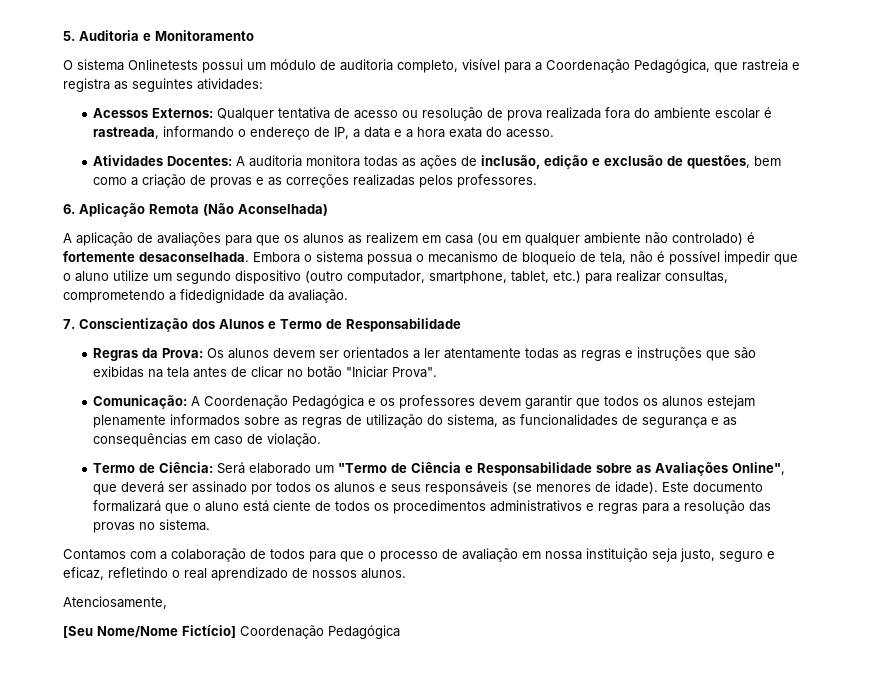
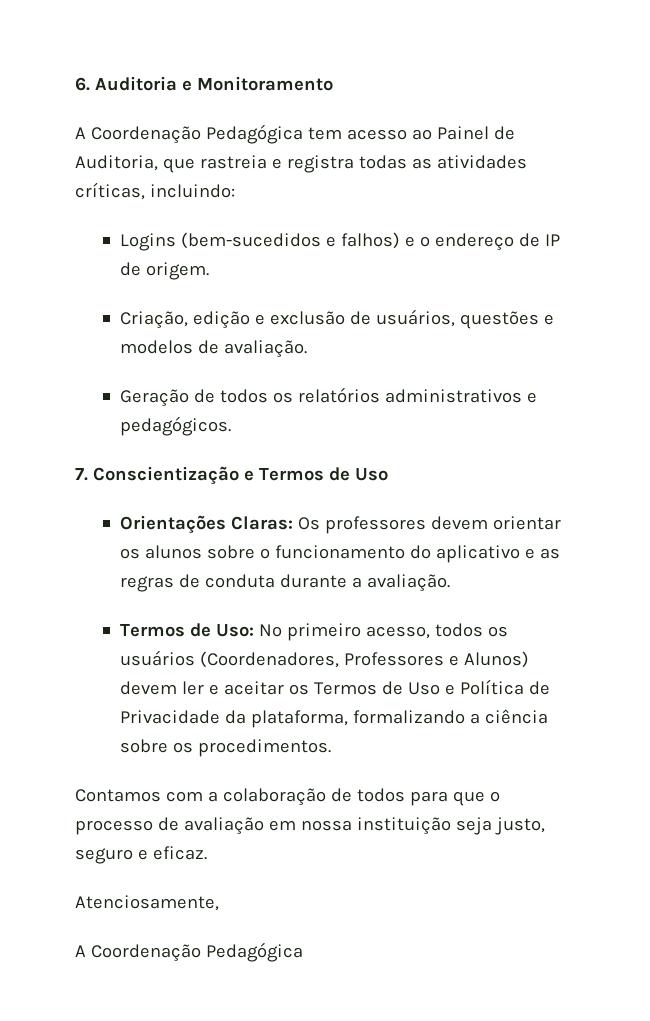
[63,31,75,41] 5. -> [75,77,90,91] 6.
[63,59,800,73] [63,78,263,92] [93,107,773,121] [93,126,555,140] [93,155,782,169] [93,174,538,188] [63,203,328,217] [63,232,755,246] [63,251,798,265] [63,270,728,284] [63,289,348,303] [63,318,461,332] [93,347,757,361] [93,366,438,378] [93,395,756,409] [93,414,738,428] [93,433,322,447] [93,462,786,476] [93,481,764,495] [93,500,772,514] [93,519,211,533] O sistema Onlinetests possui um módulo de auditoria completo, visível para a Coordenação Pedagógica, que rastreia e registra as seguintes atividades: // Acessos Externos: Qualquer tentativa de acesso ou resolução de prova realizada fora do ambiente escolar é rastreada, informando o endereço de IP, a data e a hora exata do acesso. // Atividades Docentes: A auditoria monitora todas as ações de inclusão, edição e exclusão de questões, bem como a criação de provas e as correções realizadas pelos professores. // 6. Aplicação Remota (Não Aconselhada) // A aplicação de avaliações para que os alunos as realizem em casa (ou em qualquer ambiente não controlado) é fortemente desaconselhada. Embora o sistema possua o mecanismo de bloqueio de tela, não é possível impedir que o aluno utilize um segundo dispositivo (outro computador, smartphone, tablet, etc.) para realizar consultas, comprometendo a fidedignidade da avaliação. // 7. Conscientização dos Alunos e Termo de Responsabilidade // Regras da Prova: Os alunos devem ser orientados a ler atentamente todas as regras e instruções que são exibidas na tela antes de clicar no botão "Iniciar Prova". // Comunicação: A Coordenação Pedagógica e os professores devem garantir que todos os alunos estejam plenamente informados sobre as regras de utilização do sistema, as funcionalidades de segurança e as consequências em caso de violação. // Termo de Ciência: Será elaborado um "Termo de Ciência e Responsabilidade sobre as Avaliações Online", que deverá ser assinado por todos os alunos e seus responsáveis (se menores de idade). Este documento formalizará que o aluno está ciente de todos os procedimentos administrativos e regras para a resolução das provas no sistema. -> [75,124,515,144] [75,155,527,173] [75,182,235,200] [120,232,560,251] [120,262,210,280] [120,309,555,329] [120,340,308,358] [120,387,538,407] [120,416,232,436] [75,466,388,485] [120,515,562,534] [120,545,560,563] [120,574,451,592] [120,623,509,641] [120,650,530,668] [120,679,550,695] [120,709,549,728] [120,739,332,757] A Coordenação Pedagógica tem acesso ao Painel de Auditoria, que rastreia e registra todas as atividades críticas, incluindo: // Logins (bem-sucedidos e falhos) e o endereço de IP de origem. // Criação, edição e exclusão de usuários, questões e modelos de avaliação. // Geração de todos os relatórios administrativos e pedagógicos. // 7. Conscientização e Termos de Uso // Orientações Claras: Os professores devem orientar os alunos sobre o funcionamento do aplicativo e as regras de conduta durante a avaliação. // Termos de Uso: No primeiro acesso, todos os usuários (Coordenadores, Professores e Alunos) devem ler e aceitar os Termos de Uso e Política de Privacidade da plataforma, formalizando a ciência sobre os procedimentos.
[63,567,406,581] [63,596,167,609] [63,625,236,638] eficaz, refletindo o real aprendizado de nossos alunos. // Atenciosamente, // [Seu Nome/Nome Fictício] -> [152,846,207,860] [75,895,219,911] [75,945,86,957] eficaz. // Atenciosamente, // A

